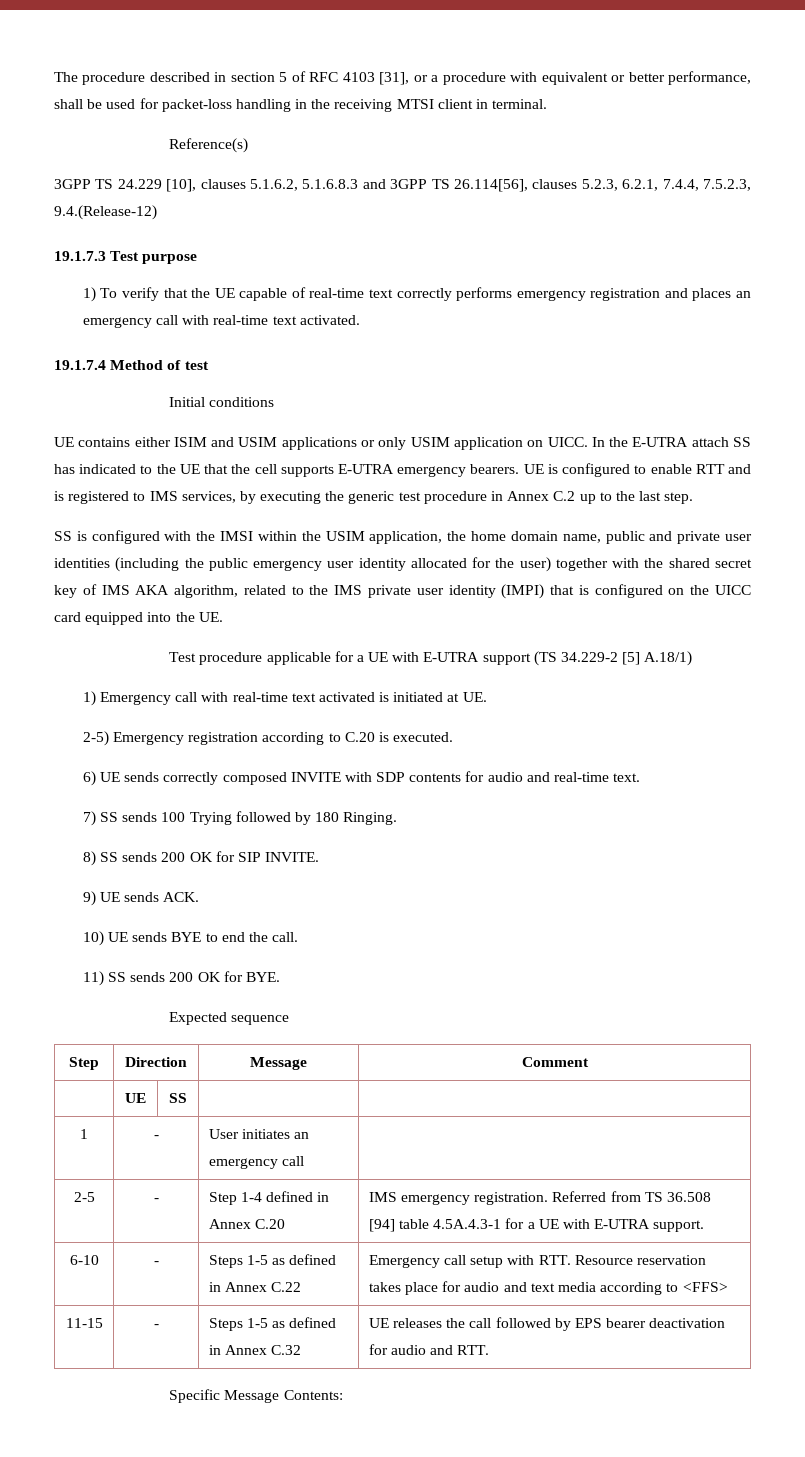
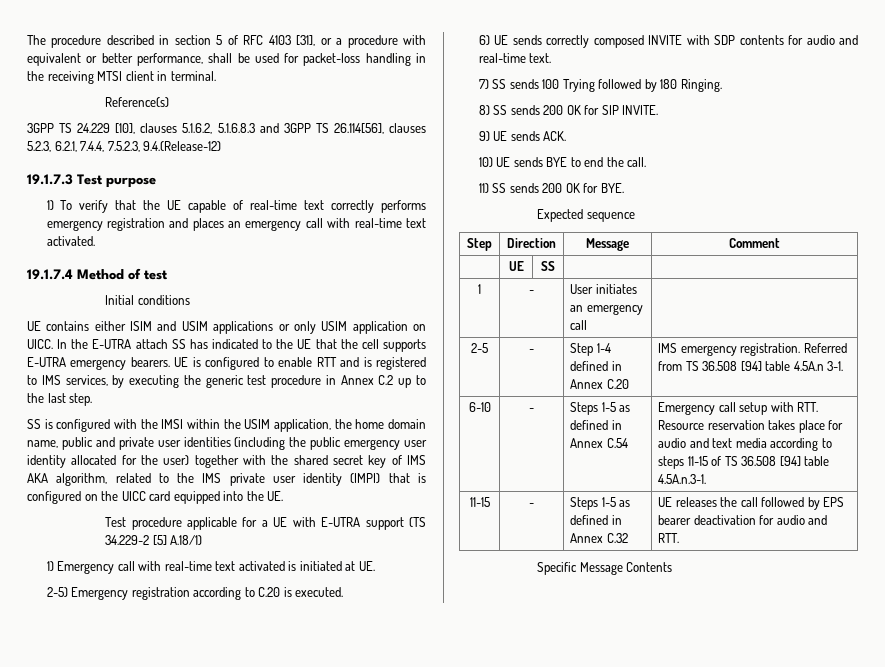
[433,1218,705,1232] 4.5A.4.3-1 for a UE with E-UTRA support. -> [793,361,844,371] 4.5A.n 3-1.
[271,1282,302,1292] C.22 -> [606,438,628,448] C.54
[682,1282,728,1292] <FFS> -> [658,456,830,469] [658,474,707,484] steps 11-15 of TS 36.508 [94] table 4.5A.n.3-1.
[283,1390,343,1400] Contents: -> [626,562,673,572] Contents

